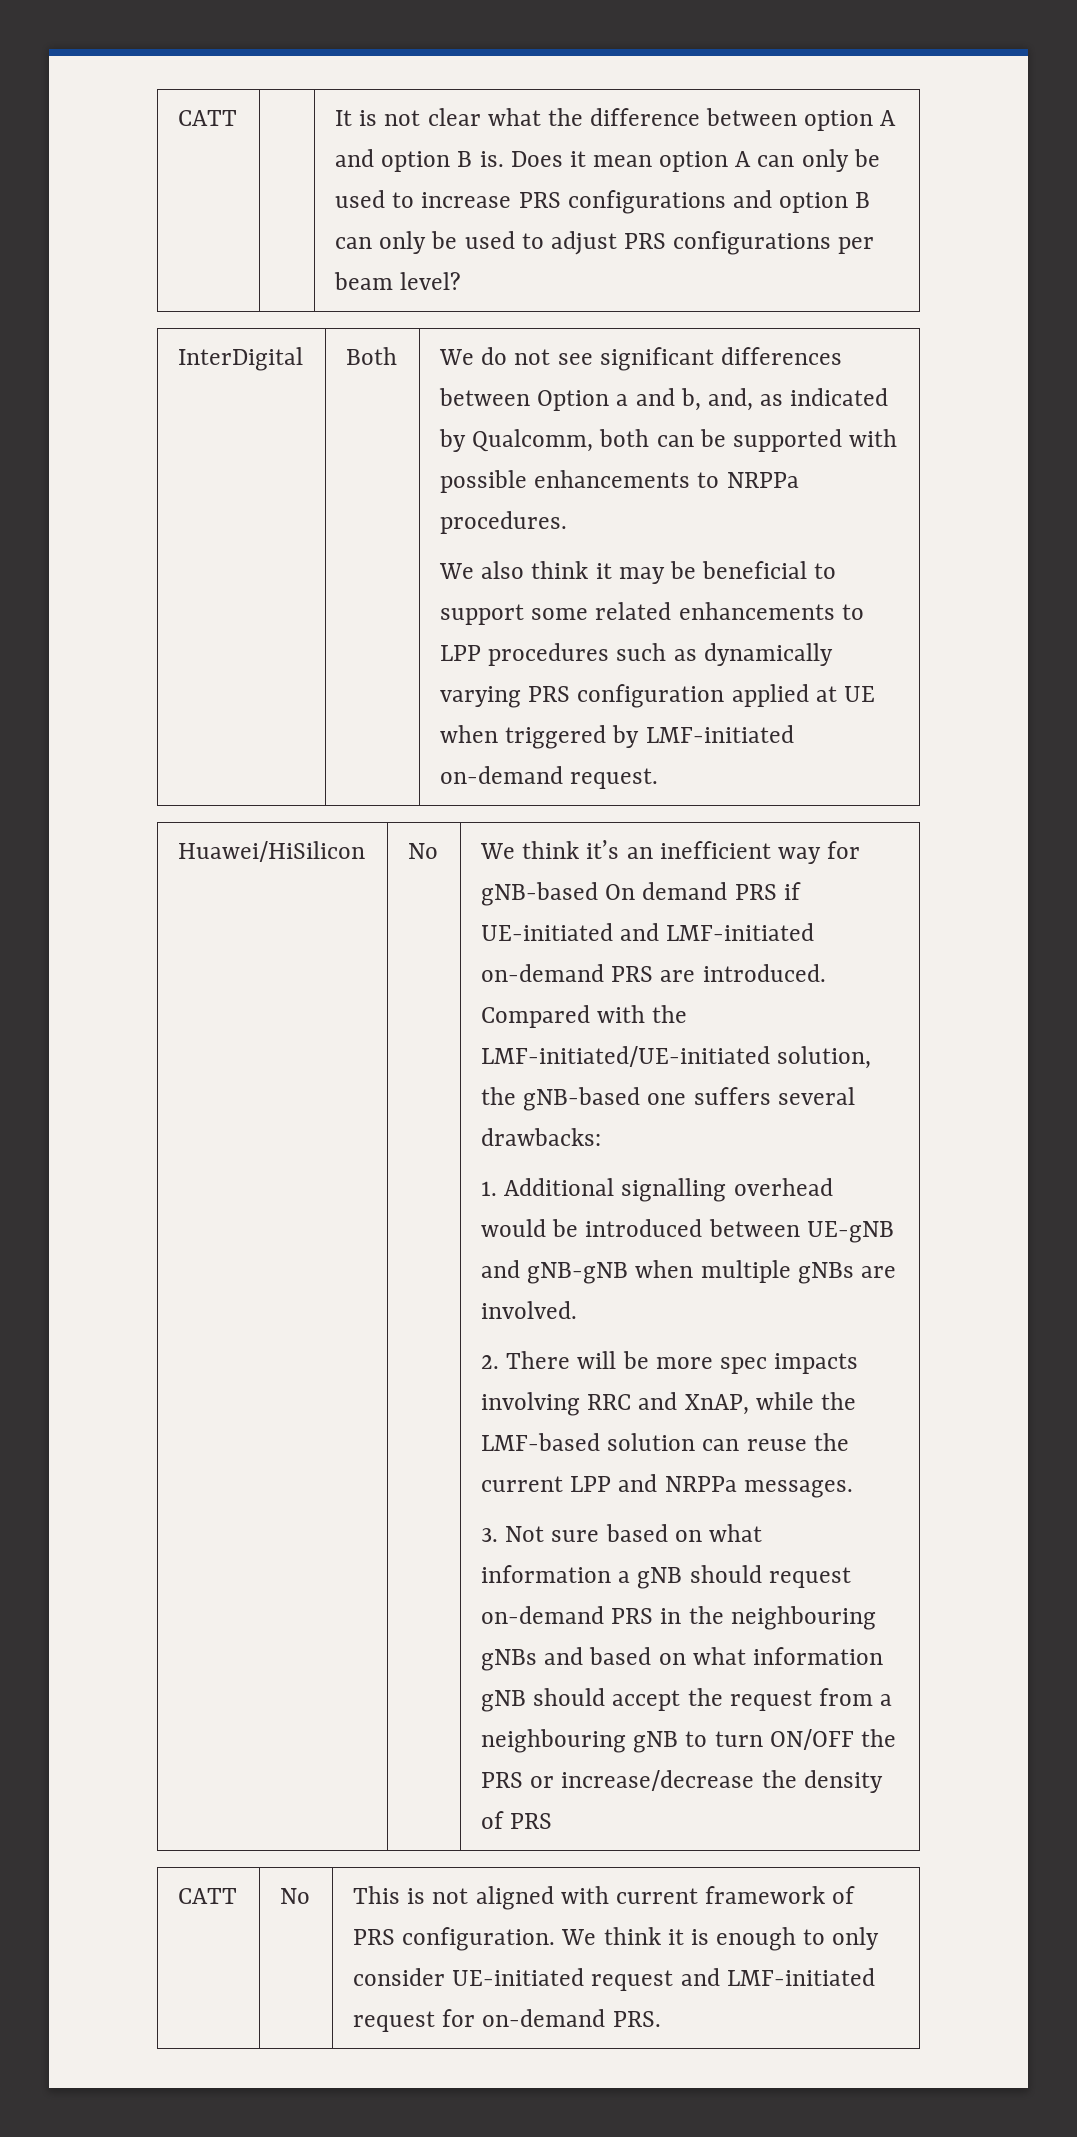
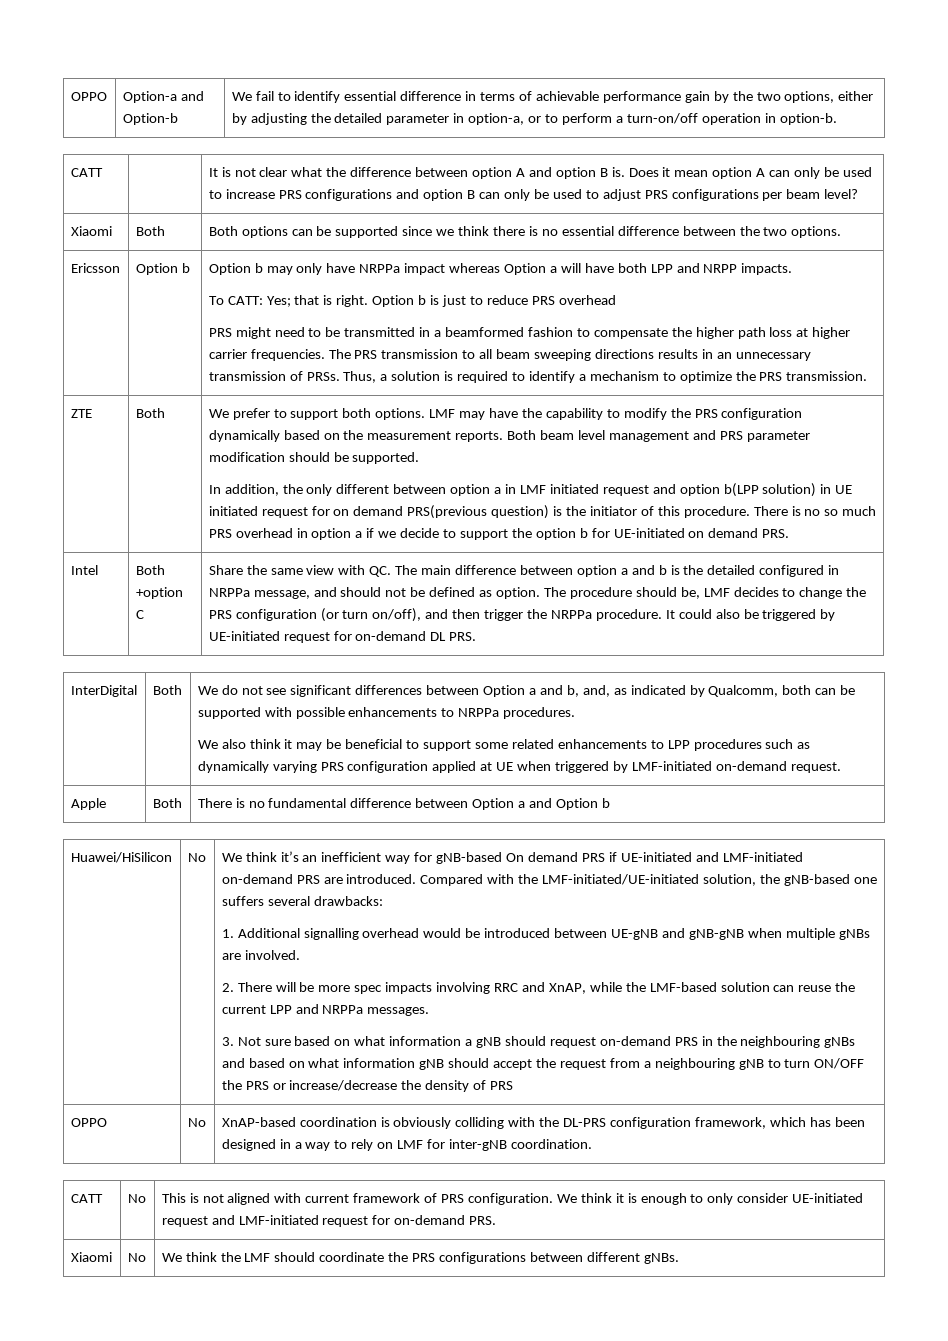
(178, 118) none -> [70,92,107,101] [122,91,204,103] [122,113,178,125] [231,91,874,103] [231,113,837,125] OPPO | Option-a and Option-b | We fail to identify essential difference in terms of achievable performance gain by the two options, either by adjusting the detailed parameter in option-a, or to perform a turn-on/off operation in option-b. //
(462, 281) none -> [70,226,112,236] [135,226,165,236] [208,226,842,238] [70,263,120,273] [135,263,190,275] [208,263,793,275] [208,295,616,307] [208,327,851,339] [208,349,811,361] [208,371,868,383] [70,409,92,418] [135,408,165,418] [208,408,803,420] [208,430,810,442] [208,452,420,464] [208,483,853,497] [208,505,877,519] [208,528,790,540] [70,565,98,575] [135,565,165,575] [135,587,183,599] [135,610,144,619] [208,565,840,577] [208,587,867,599] [208,608,836,622] [208,631,477,643] // Xiaomi | Both | Both options can be supported since we think there is no essential difference between the two options. // Ericsson | Option b | Option b may only have NRPPa impact whereas Option a will have both LPP and NRPP impacts. // To CATT: Yes; that is right. Option b is just to reduce PRS overhead // PRS might need to be transmitted in a beamformed fashion to compensate the higher path loss at higher carrier frequencies. The PRS transmission to all beam sweeping directions results in an unnecessary transmission of PRSs. Thus, a solution is required to identify a mechanism to optimize the PRS transmission. // ZTE | Both | We prefer to support both options. LMF may have the capability to modify the PRS configuration dynamically based on the measurement reports. Both beam level management and PRS parameter modification should be supported. // In addition, the only different between option a in LMF initiated request and option b(LPP solution) in UE initiated request for on demand PRS(previous question) is the initiator of this procedure. There is no so much PRS overhead in option a if we decide to support the option b for UE-initiated on demand PRS. // Intel | Both +option C | Share the same view with QC. The main difference between option a and b is the detailed configured in NRPPa message, and should not be defined as option. The procedure should be, LMF decides to change the PRS configuration (or turn on/off), and then trigger the NRPPa procedure. It could also be triggered by UE-initiated request for on-demand DL PRS.
(659, 778) none -> [70,798,106,810] [152,798,182,808] [197,798,610,810] // Apple | Both | There is no fundamental difference between Option a and Option b
(553, 1821) none -> [70,1118,107,1127] [187,1118,206,1127] [221,1117,865,1129] [221,1139,592,1151] // OPPO | No | XnAP-based coordination is obviously colliding with the DL-PRS configuration framework, which has been designed in a way to rely on LMF for inter-gNB coordination.
(661, 2019) none -> [70,1252,112,1262] [127,1253,146,1262] [161,1252,679,1264] // Xiaomi | No | We think the LMF should coordinate the PRS configurations between different gNBs.

